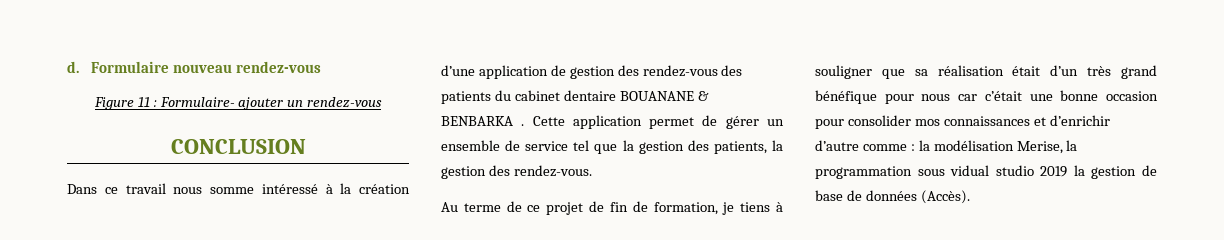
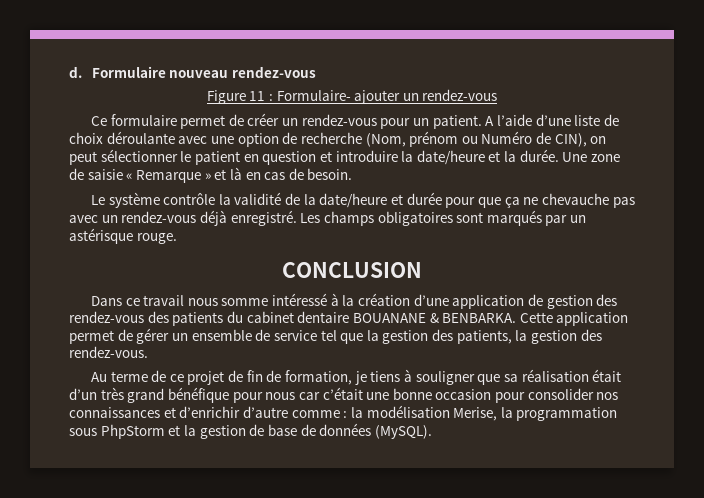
(383, 102) none -> [90,113,619,129] [69,131,607,147] [69,149,621,165] [69,167,353,183] [90,192,635,208] [69,210,587,226] [69,228,177,244] // Ce formulaire permet de créer un rendez-vous pour un patient. A l’aide d’une liste de choix déroulante avec une option de recherche (Nom, prénom ou Numéro de CIN), on peut sélectionner le patient en question et introduire la date/heure et la durée. Une zone de saisie « Remarque » et là en cas de besoin. // Le système contrôle la validité de la date/heure et durée pour que ça ne chevauche pas avec un rendez-vous déjà enregistré. Les champs obligatoires sont marqués par un astérisque rouge.
[441,116,525,126] BENBARKA . -> [442,313,517,323] BENBARKA.
[914,119,940,126] mos -> [596,392,619,400] nos
[950,165,1068,177] vidual studio 2019 -> [100,424,181,439] PhpStorm et
[920,190,970,204] (Accès). -> [374,425,432,439] (MySQL).

